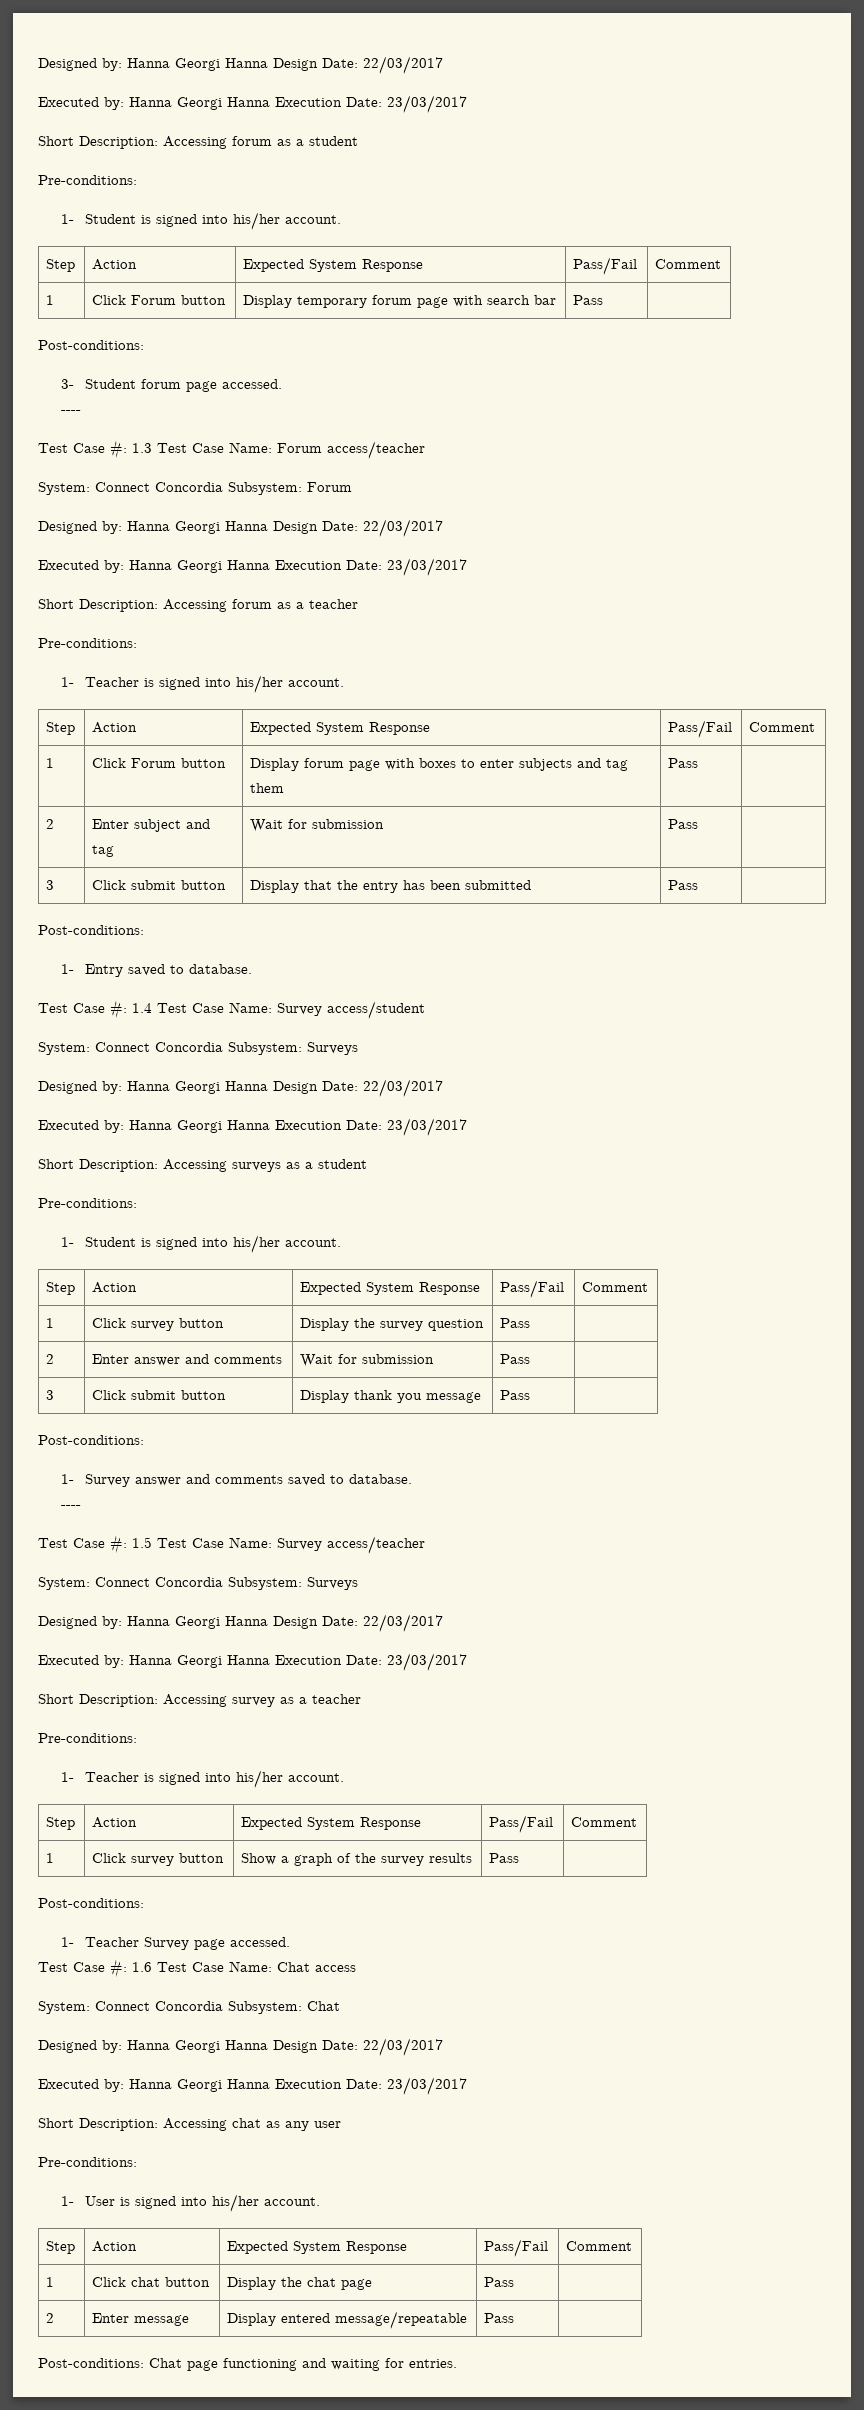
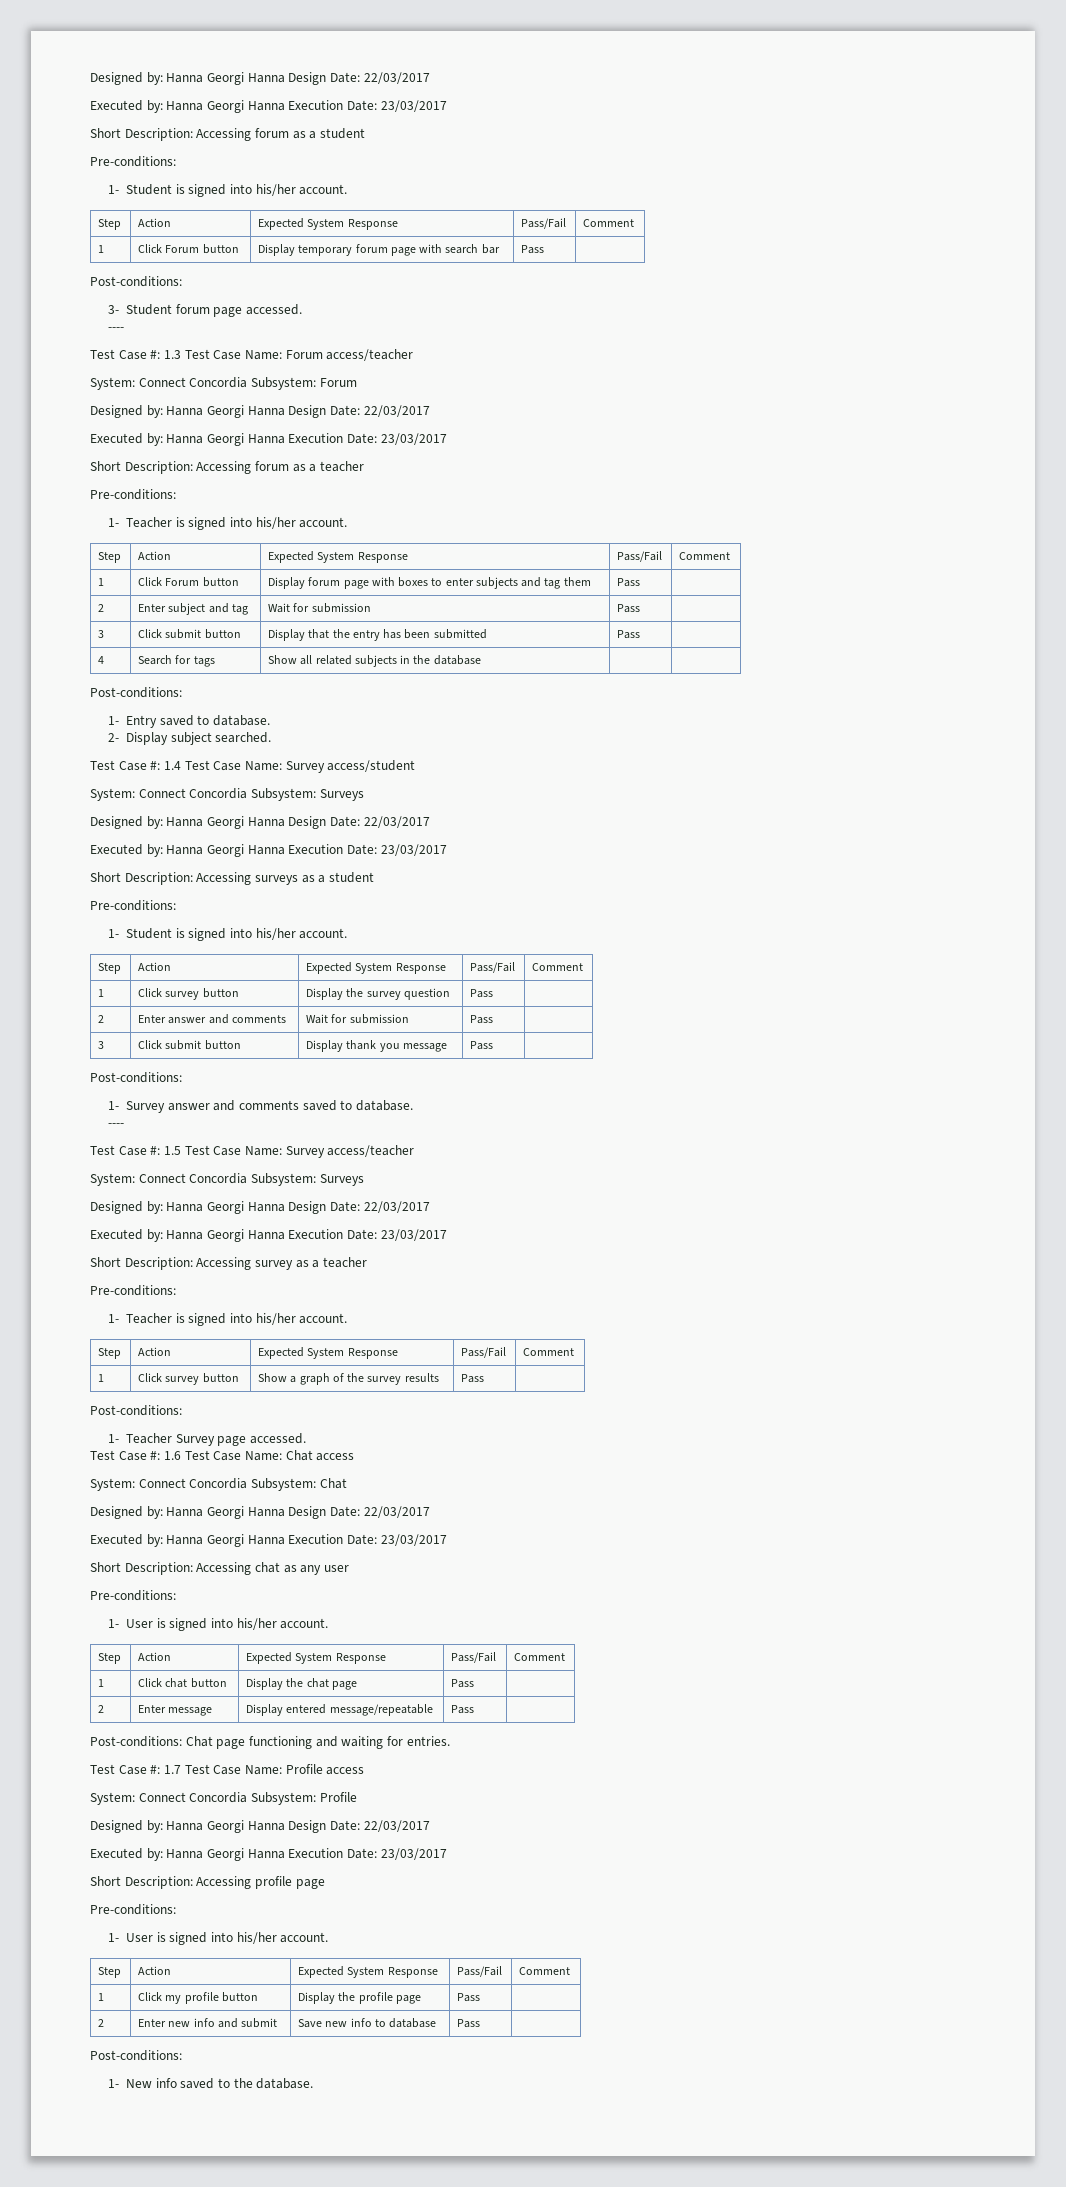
(699, 885) none -> [98,656,105,664] [138,655,215,667] [268,655,481,667] // 4 | Search for tags | Show all related subjects in the database | |
(252, 969) none -> [107,732,272,745] // 2- Display subject searched.
(457, 2363) none -> [90,1764,365,1775] [90,1792,357,1805] [90,1820,430,1833] [90,1848,447,1861] [90,1876,325,1889] [90,1904,176,1915] [107,1932,329,1945] [98,1967,122,1978] [138,1966,172,1975] [298,1966,438,1978] [457,1966,503,1977] [519,1967,571,1975] [98,1993,105,2001] [138,1992,258,2004] [298,1992,421,2004] [457,1993,481,2002] [98,2019,105,2027] [138,2018,278,2028] [298,2018,437,2028] [457,2019,481,2028] [90,2050,182,2061] [107,2078,314,2089] // Test Case #: 1.7 Test Case Name: Profile access // System: Connect Concordia Subsystem: Profile // Designed by: Hanna Georgi Hanna Design Date: 22/03/2017 // Executed by: Hanna Georgi Hanna Execution Date: 23/03/2017 // Short Description: Accessing profile page // Pre-conditions: // 1- User is signed into his/her account. // Step | Action | Expected System Response | Pass/Fail | Comment // 1 | Click my profile button | Display the profile page | Pass | // 2 | Enter new info and submit | Save new info to database | Pass | // Post-conditions: // 1- New info saved to the database.

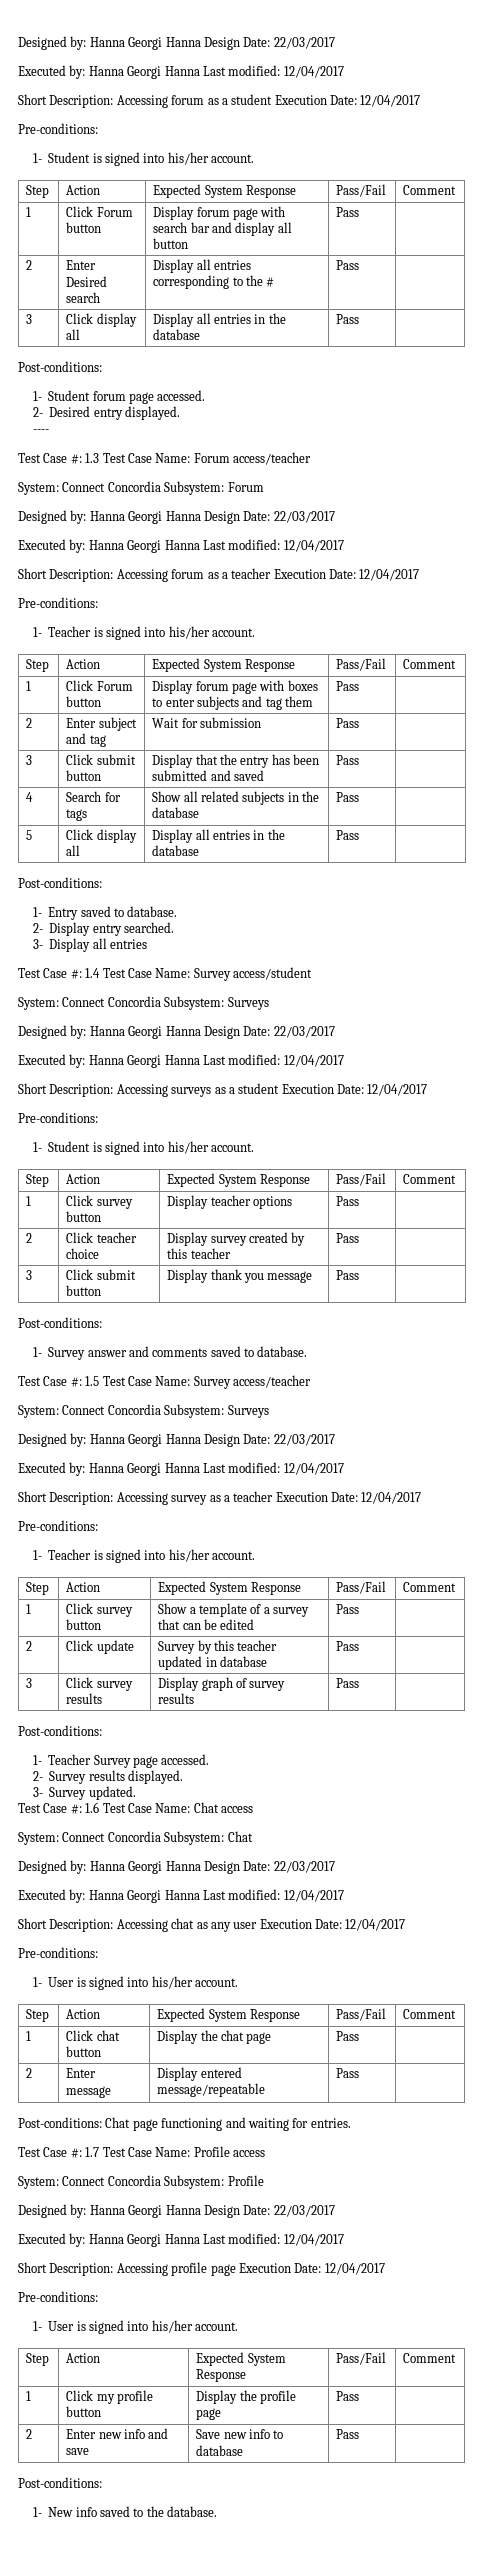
[288,100,447,112] Execution Date: 23/03/2017 -> [202,65,344,78] Last modified: 12/04/2017
(365, 133) none -> [274,95,421,107] Execution Date: 12/04/2017
[298,245,353,256] temporary -> (195, 213) none
[521,245,545,254] [90,276,182,287] [107,305,119,314] | Pass | // Post-conditions: // 3- -> [211,222,292,236] [153,238,189,249] [336,207,360,217] [26,260,33,270] [66,260,97,270] [66,276,108,287] [66,292,101,303] [153,259,251,273] [153,275,275,289] [336,260,360,270] [26,314,33,324] [66,313,137,327] [66,329,81,340] [153,313,286,327] [153,329,201,340] [336,314,360,324] [18,361,102,372] [32,391,42,401] and display all button | Pass | // 2 | Enter Desired search | Display all entries corresponding to the # | Pass | // 3 | Click display all | Display all entries in the database | Pass | // Post-conditions: // 1-
(302, 309) none -> [32,406,180,420] // 2- Desired entry displayed.
[288,433,447,445] Execution Date: 23/03/2017 -> [202,539,344,552] Last modified: 12/04/2017
(364, 466) none -> [273,569,420,581] Execution Date: 12/04/2017
(487, 634) none -> [210,770,264,781] and saved
(481, 660) none -> [336,792,360,802] [26,830,33,840] [66,829,137,843] [66,845,81,856] [152,829,285,843] [152,845,200,856] [336,830,360,840] Pass | // 5 | Click display all | Display all entries in the database | Pass
[170,732,212,745] subject -> [92,924,122,936] entry
(272, 737) none -> [32,938,147,952] // 3- Display all entries
[288,844,447,856] Execution Date: 23/03/2017 -> [202,1054,344,1067] Last modified: 12/04/2017
(374, 877) none -> [281,1084,428,1096] Execution Date: 12/04/2017
[346,988,450,1000] [470,989,494,998] [98,1015,105,1023] [138,1014,286,1024] [306,1014,409,1024] the survey question | Pass | // 2 | Enter answer and comments | Wait for submission -> [210,1195,292,1209] [336,1196,360,1206] [26,1233,33,1243] [66,1232,137,1243] [66,1248,100,1259] [167,1232,306,1246] [167,1248,231,1259] teacher options | Pass | // 2 | Click teacher choice | Display survey created by this teacher
[107,1123,124,1127] // ---- -> (308, 1351) none
[288,1229,447,1241] Execution Date: 23/03/2017 -> [202,1462,344,1475] Last modified: 12/04/2017
(367, 1262) none -> [275,1492,422,1504] Execution Date: 12/04/2017
(297, 1379) none -> [198,1603,310,1617] [158,1619,255,1630] [336,1604,360,1614] [26,1641,33,1651] [66,1640,134,1654] [158,1640,278,1654] [158,1656,267,1670] [336,1641,360,1651] [26,1678,33,1688] [66,1677,133,1691] [66,1693,103,1704] [158,1677,200,1691] template of a survey that can be edited | Pass | // 2 | Click update | Survey by this teacher updated in database | Pass | // 3 | Click survey results | Display
[347,1373,365,1382] the -> (247, 1683) none
(306, 1438) none -> [32,1770,183,1784] [32,1786,136,1800] // 2- Survey results displayed. // 3- Survey updated.
[288,1534,447,1546] Execution Date: 23/03/2017 -> [202,1889,344,1902] Last modified: 12/04/2017
(349, 1568) none -> [259,1919,406,1931] Execution Date: 12/04/2017
[288,1848,447,1860] Execution Date: 23/03/2017 -> [202,2233,344,2246] Last modified: 12/04/2017
(325, 1884) none -> [238,2263,385,2275] Execution Date: 12/04/2017
[241,2018,278,2028] submit -> [66,2448,90,2455] save

